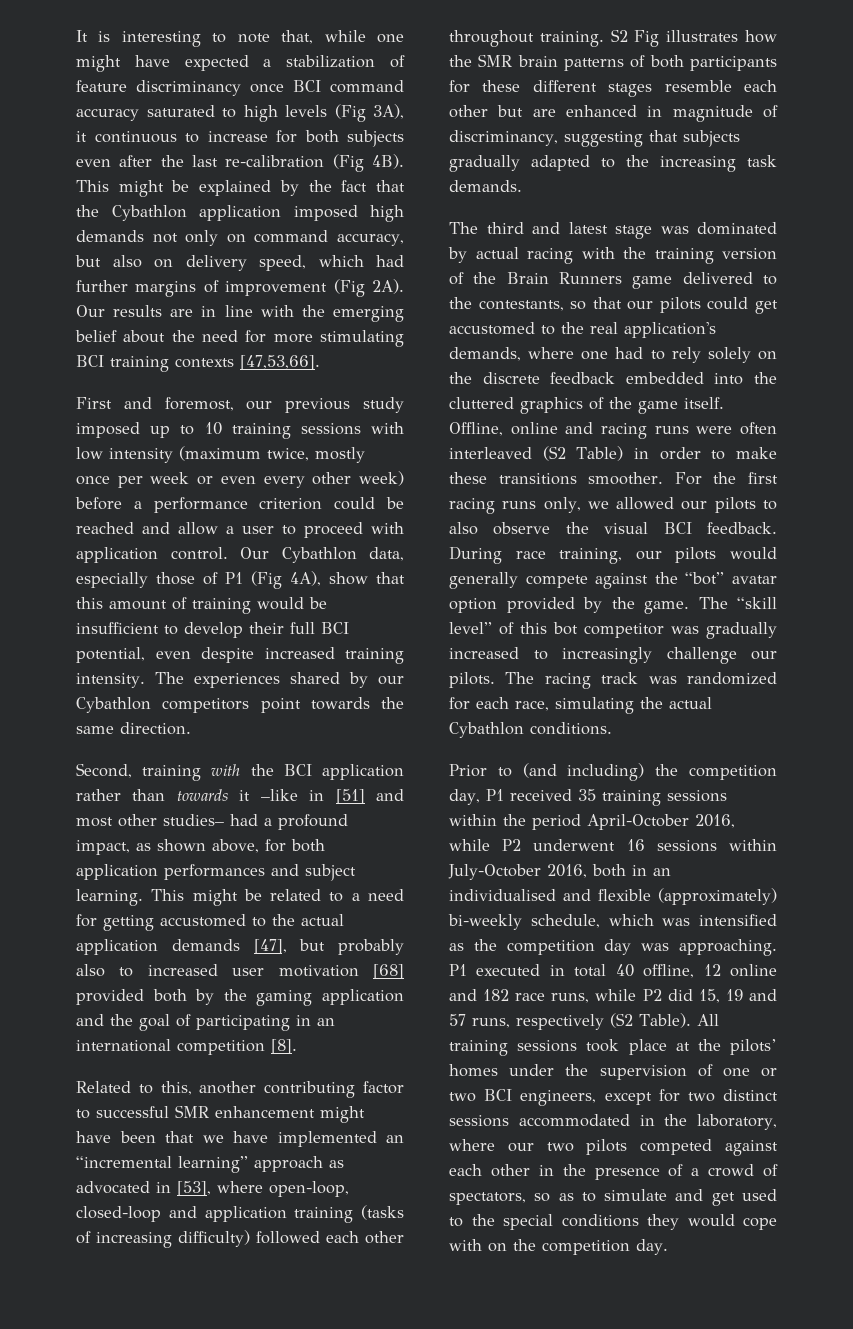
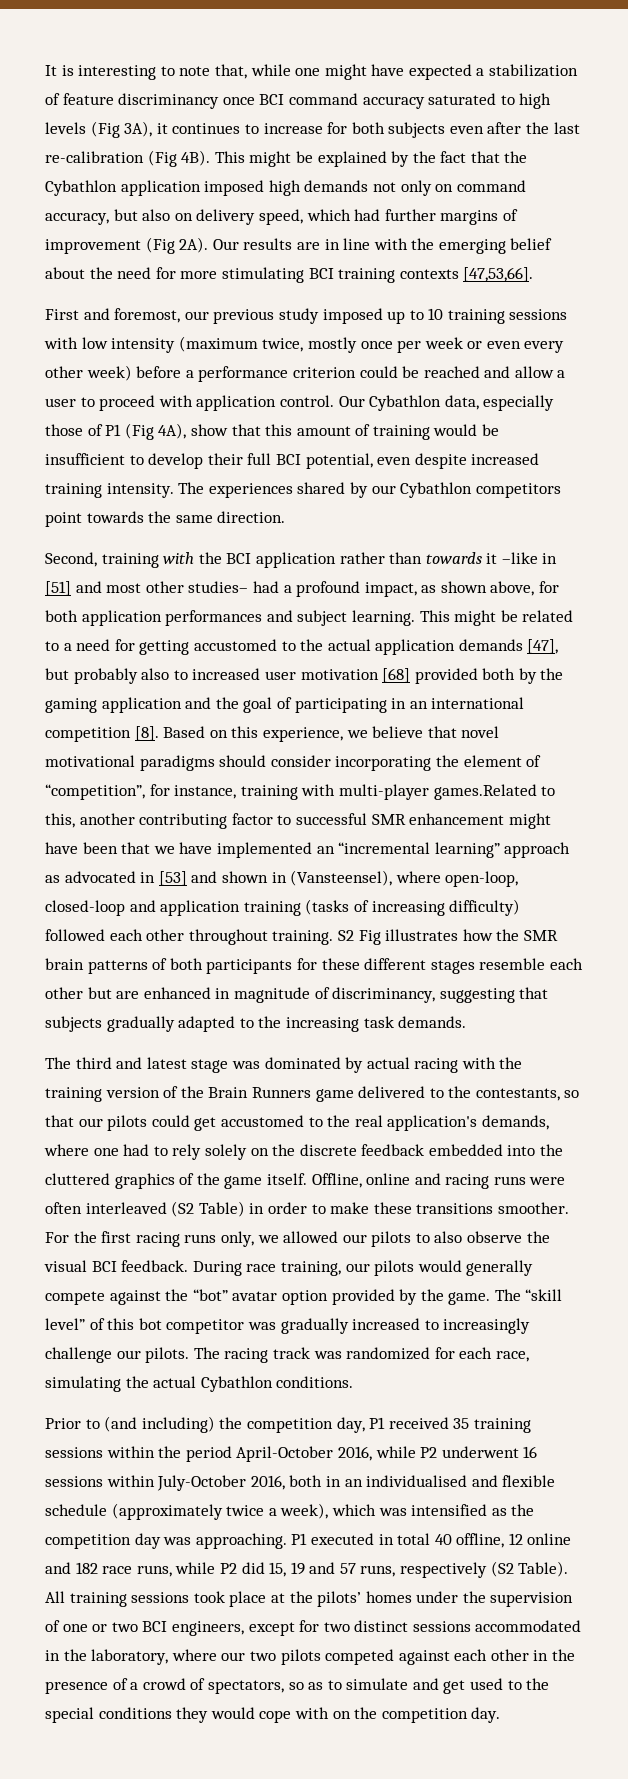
[94,131,177,143] continuous -> [172,123,241,134] continues
[76,1081,131,1093] // Related -> [163,726,500,742] [45,755,542,771] [45,784,537,800] Based on this experience, we believe that novel motivational paradigms should consider incorporating the element of “competition”, for instance, training with multi-player games.Related
[177,1181,211,1196] [53], -> [158,870,393,886] [53] and shown in (Vansteensel),
[658,888,777,905] [448,914,600,930] (approximately) bi-weekly schedule, -> [45,1503,329,1520] schedule (approximately twice a week),

